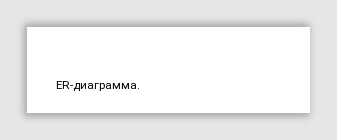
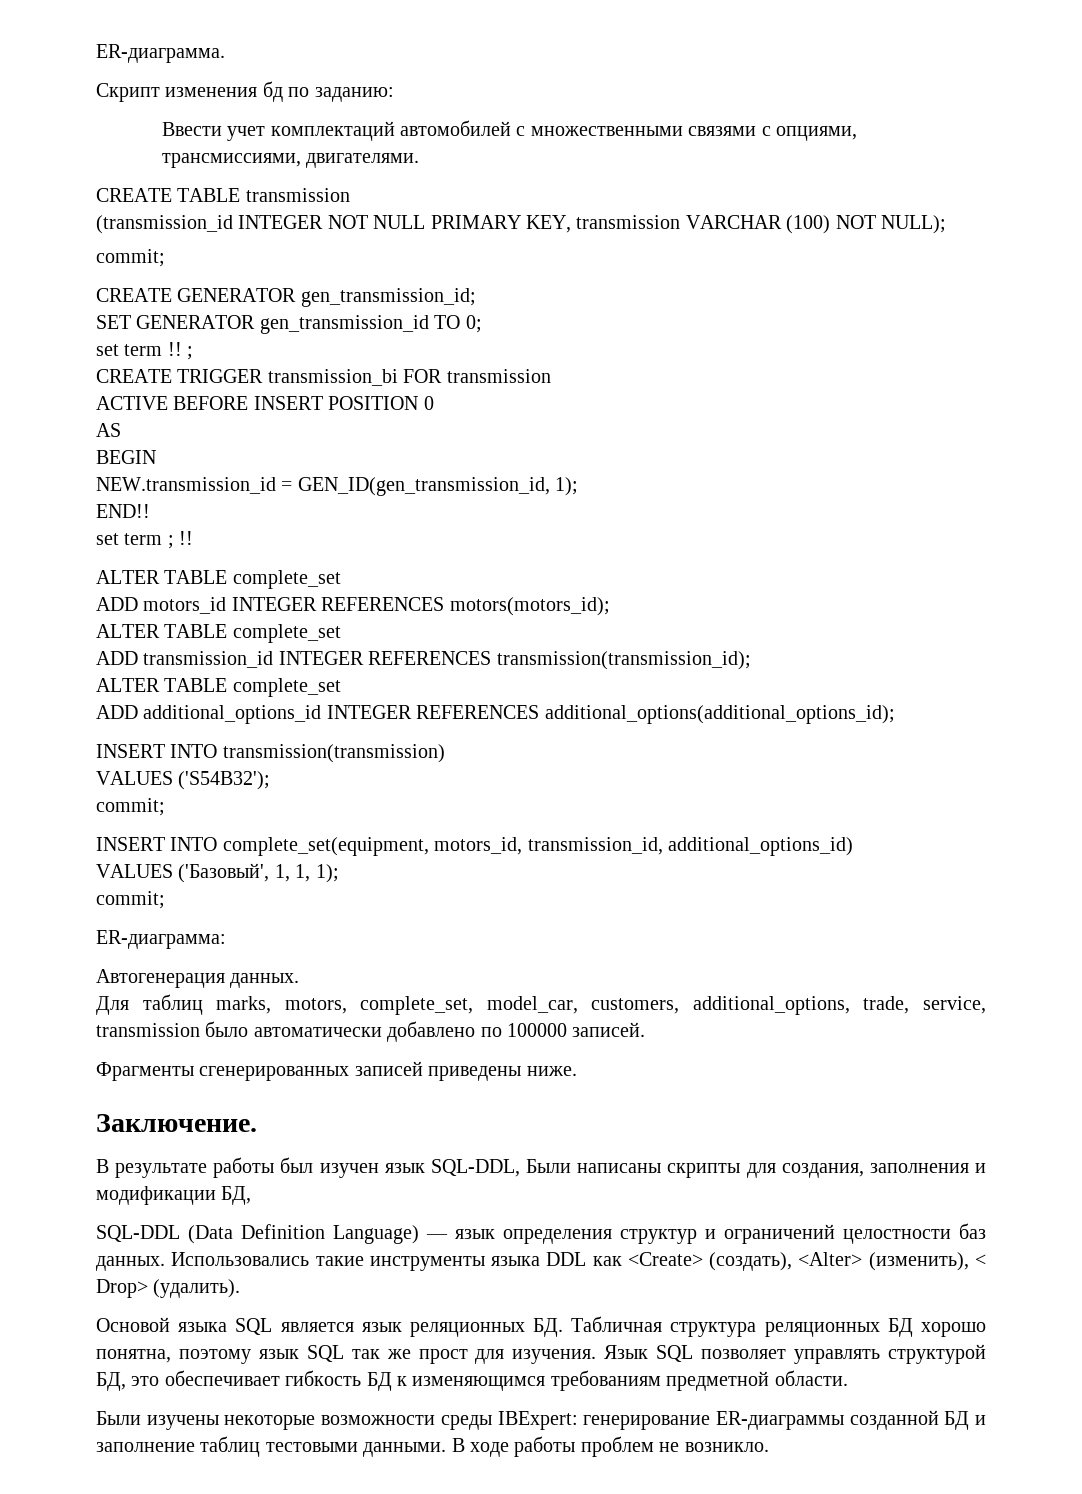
(140, 86) none -> [96,81,394,102] [161,120,858,141] [161,153,420,168] [96,188,350,202] [96,215,946,234] [96,249,165,267] [96,288,476,307] [96,315,482,334] [96,342,194,360] [96,369,551,386] [96,396,434,410] [96,423,121,437] [96,450,156,464] [96,477,579,496] [96,504,150,518] [96,531,194,549] [96,570,341,589] [96,597,610,616] [96,624,341,643] [96,651,751,670] [96,678,341,697] [96,705,895,724] [96,744,445,763] [96,771,271,790] [96,798,165,816] [96,837,853,856] [96,863,339,883] [96,891,165,909] [96,930,226,949] [96,969,300,988] [96,994,986,1015] [96,1021,646,1042] [96,1061,577,1081] [96,1114,257,1132] [96,1157,987,1178] [96,1186,252,1205] [96,1223,986,1244] [96,1252,986,1271] [96,1279,241,1298] [96,1316,986,1337] [96,1344,986,1364] [96,1370,848,1391] [96,1410,987,1430] [96,1436,769,1457] // Скрипт изменения бд по заданию: // Ввести учет комплектаций автомобилей с множественными связями с опциями, трансмиссиями, двигателями. // CREATE TABLE transmission // (transmission_id INTEGER NOT NULL PRIMARY KEY, transmission VARCHAR (100) NOT NULL); // commit; // CREATE GENERATOR gen_transmission_id; // SET GENERATOR gen_transmission_id TO 0; // set term !! ; // CREATE TRIGGER transmission_bi FOR transmission // ACTIVE BEFORE INSERT POSITION 0 // AS // BEGIN // NEW.transmission_id = GEN_ID(gen_transmission_id, 1); // END!! // set term ; !! // ALTER TABLE complete_set // ADD motors_id INTEGER REFERENCES motors(motors_id); // ALTER TABLE complete_set // ADD transmission_id INTEGER REFERENCES transmission(transmission_id); // ALTER TABLE complete_set // ADD additional_options_id INTEGER REFERENCES additional_options(additional_options_id); // INSERT INTO transmission(transmission) // VALUES ('S54B32'); // commit; // INSERT INTO complete_set(equipment, motors_id, transmission_id, additional_options_id) // VALUES ('Базовый', 1, 1, 1); // commit; // ЕR-диаграмма: // Автогенерация данных. // Для таблиц marks, motors, complete_set, model_car, customers, additional_options, trade, service, transmission было автоматически добавлено по 100000 записей. // Фрагменты сгенерированных записей приведены ниже. // Заключение. // В результате работы был изучен язык SQL-DDL, Были написаны скрипты для создания, заполнения и модификации БД, // SQL-DDL (Data Definition Language) — язык определения структур и ограничений целостности баз данных. Использовались такие инструменты языка DDL как <Create> (создать), <Alter> (изменить), < Drop> (удалить). // Основой языка SQL является язык реляционных БД. Табличная структура реляционных БД хорошо понятна, поэтому язык SQL так же прост для изучения. Язык SQL позволяет управлять структурой БД, это обеспечивает гибкость БД к изменяющимся требованиям предметной области. // Были изучены некоторые возможности среды IBExpert: генерирование ER-диаграммы созданной БД и заполнение таблиц тестовыми данными. В ходе работы проблем не возникло.

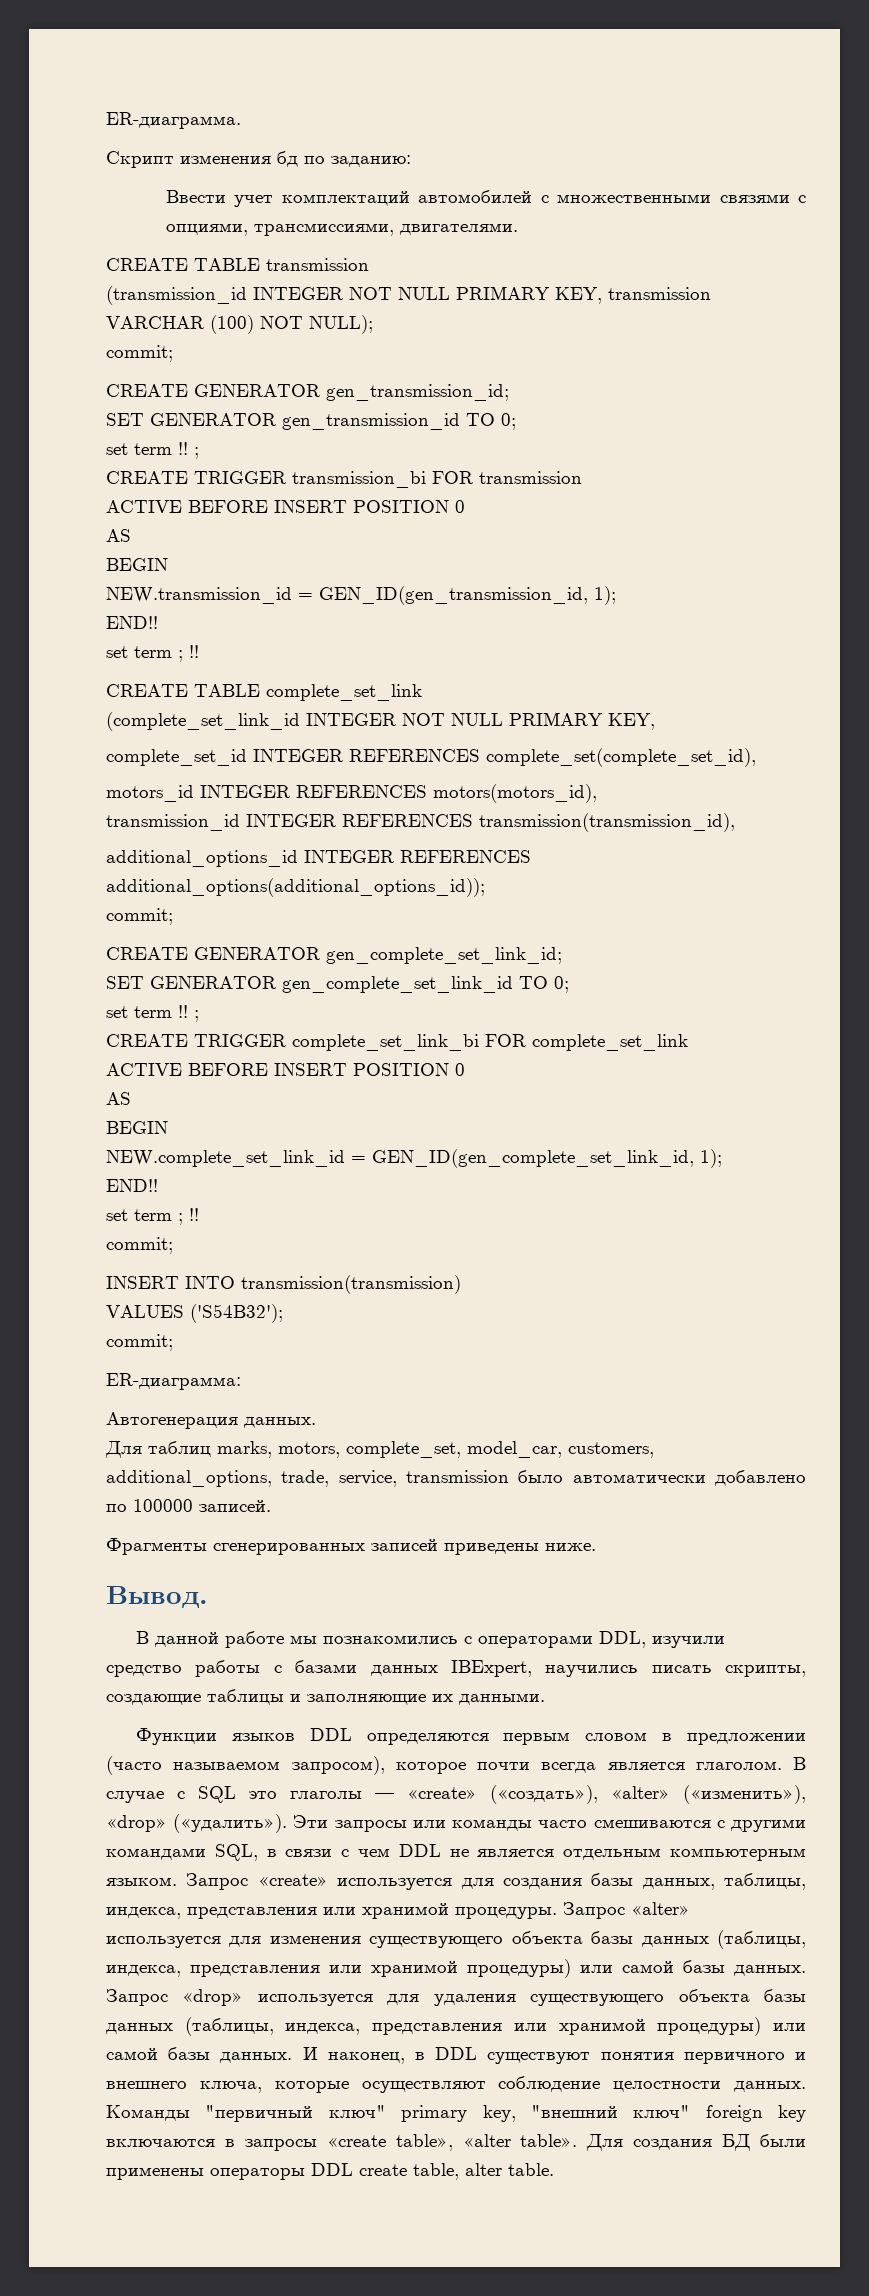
[96,570,341,589] [96,597,610,616] [96,624,341,643] [96,651,751,670] [96,678,341,697] [96,705,895,724] ALTER TABLE complete_set // ADD motors_id INTEGER REFERENCES motors(motors_id); // ALTER TABLE complete_set // ADD transmission_id INTEGER REFERENCES transmission(transmission_id); // ALTER TABLE complete_set // ADD additional_options_id INTEGER REFERENCES additional_options(additional_options_id); -> [106,684,422,701] [106,712,655,731] [106,748,756,767] [106,784,597,803] [106,813,735,832] [106,850,531,867] [106,878,485,897] [106,908,173,925] [106,947,562,964] [106,976,569,993] [106,1005,199,1022] [106,1034,688,1051] [106,1063,465,1076] [106,1092,131,1105] [106,1121,168,1134] [106,1149,722,1168] [106,1179,158,1192] [106,1208,199,1225] [106,1237,173,1254] CREATE TABLE complete_set_link // (complete_set_link_id INTEGER NOT NULL PRIMARY KEY, // complete_set_id INTEGER REFERENCES complete_set(complete_set_id), // motors_id INTEGER REFERENCES motors(motors_id), // transmission_id INTEGER REFERENCES transmission(transmission_id), // additional_options_id INTEGER REFERENCES additional_options(additional_options_id)); // commit; // CREATE GENERATOR gen_complete_set_link_id; // SET GENERATOR gen_complete_set_link_id TO 0; // set term !! ; // CREATE TRIGGER complete_set_link_bi FOR complete_set_link // ACTIVE BEFORE INSERT POSITION 0 // AS // BEGIN // NEW.complete_set_link_id = GEN_ID(gen_complete_set_link_id, 1); // END!! // set term ; !! // commit;
[96,837,853,856] [96,863,339,883] [96,891,165,909] // INSERT INTO complete_set(equipment, motors_id, transmission_id, additional_options_id) // VALUES ('Базовый', 1, 1, 1); // commit; -> (173, 1342) none
[96,1114,257,1132] [96,1157,987,1178] [96,1186,252,1205] [96,1223,986,1244] [96,1252,986,1271] [96,1279,241,1298] [96,1316,986,1337] [96,1344,986,1364] [96,1370,848,1391] [96,1410,987,1430] [96,1436,769,1457] Заключение. // В результате работы был изучен язык SQL-DDL, Были написаны скрипты для создания, заполнения и модификации БД, // SQL-DDL (Data Definition Language) — язык определения структур и ограничений целостности баз данных. Использовались такие инструменты языка DDL как <Create> (создать), <Alter> (изменить), < Drop> (удалить). // Основой языка SQL является язык реляционных БД. Табличная структура реляционных БД хорошо понятна, поэтому язык SQL так же прост для изучения. Язык SQL позволяет управлять структурой БД, это обеспечивает гибкость БД к изменяющимся требованиям предметной области. // Были изучены некоторые возможности среды IBExpert: генерирование ER-диаграммы созданной БД и заполнение таблиц тестовыми данными. В ходе работы проблем не возникло. -> [106,1586,208,1608] [136,1631,726,1648] [106,1660,806,1677] [106,1689,545,1705] [136,1728,806,1745] [106,1756,806,1775] [106,1785,806,1804] [106,1814,806,1833] [106,1844,806,1861] [106,1873,806,1890] [106,1902,690,1919] [106,1930,806,1949] [106,1959,806,1978] [106,1989,807,2006] [106,2017,806,2036] [106,2047,806,2064] [106,2076,806,2093] [106,2105,806,2122] [106,2134,806,2151] [106,2163,554,2180] Вывод. // В данной работе мы познакомились с операторами DDL, изучили средство работы с базами данных IBExpert, научились писать скрипты, создающие таблицы и заполняющие их данными. // Функции языков DDL определяются первым словом в предложении (часто называемом запросом), которое почти всегда является глаголом. В случае с SQL это глаголы — «create» («создать»), «alter» («изменить»), «drop» («удалить»). Эти запросы или команды часто смешиваются с другими командами SQL, в связи с чем DDL не является отдельным компьютерным языком. Запрос «create» используется для создания базы данных, таблицы, индекса, представления или хранимой процедуры. Запрос «alter» используется для изменения существующего объекта базы данных (таблицы, индекса, представления или хранимой процедуры) или самой базы данных. Запрос «drop» используется для удаления существующего объекта базы данных (таблицы, индекса, представления или хранимой процедуры) или самой базы данных. И наконец, в DDL существуют понятия первичного и внешнего ключа, которые осуществляют соблюдение целостности данных. Команды "первичный ключ" primary key, "внешний ключ" foreign key включаются в запросы «create table», «alter table». Для создания БД были применены операторы DDL create table, alter table.

